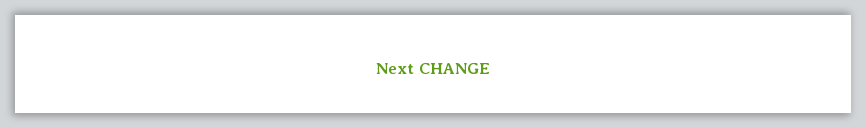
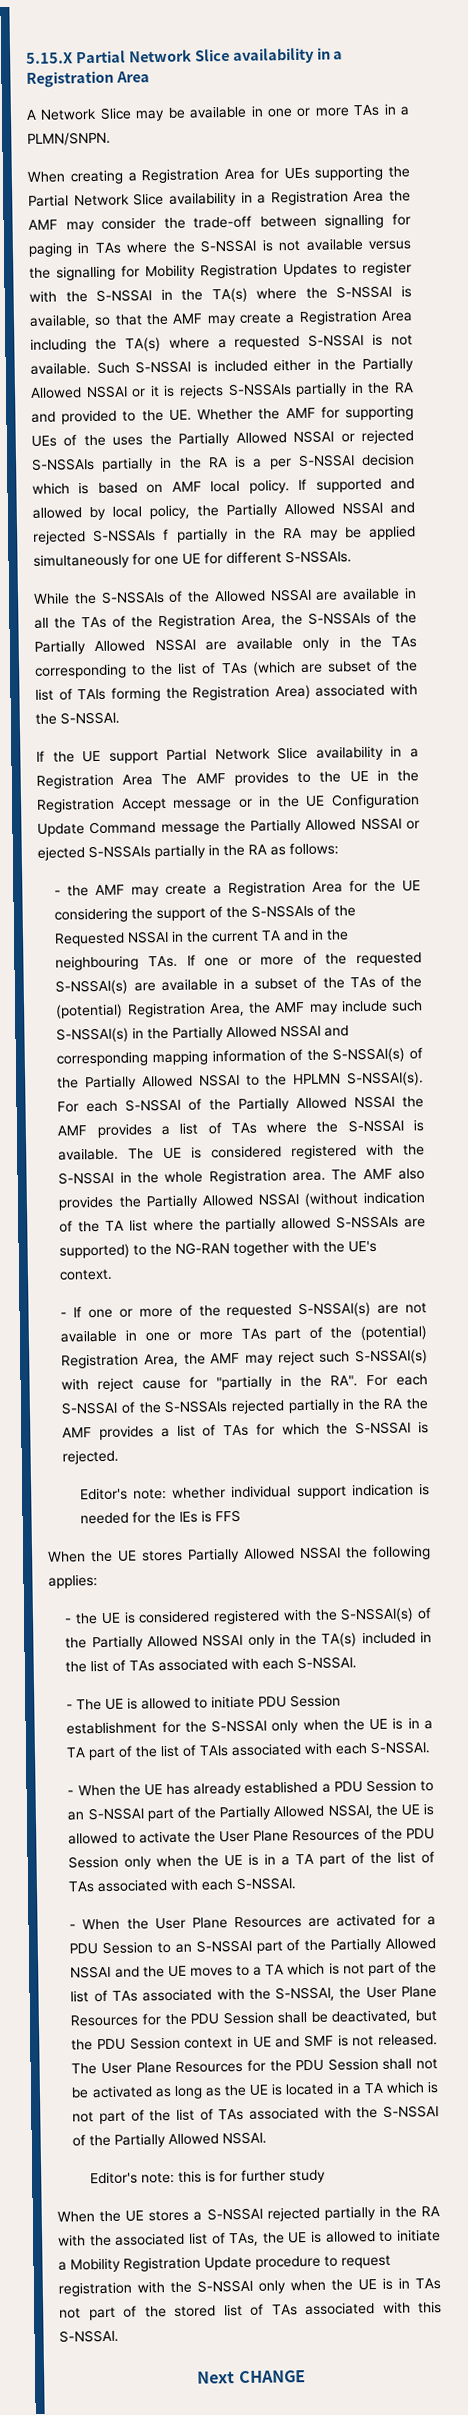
(376, 68) none -> [26,47,344,64] [26,70,150,88] [26,103,411,122] [27,131,111,146] [27,165,410,185] [28,190,411,207] [28,213,411,233] [28,238,412,257] [29,261,412,281] [29,285,412,303] [29,309,413,329] [30,333,413,353] [30,357,414,375] [30,382,415,399] [31,405,415,425] [31,429,415,447] [32,453,416,472] [32,478,416,495] [32,501,415,521] [33,525,417,545] [33,550,352,569] [33,587,417,605] [34,611,417,630] [34,636,417,655] [35,659,419,679] [35,683,418,702] [35,711,120,725] [36,745,419,764] [36,769,420,789] [36,793,420,813] [37,817,420,837] [37,842,339,861] [54,879,421,898] [54,904,357,923] [54,928,350,947] [55,952,423,971] [55,975,423,995] [56,999,423,1019] [56,1024,350,1043] [56,1047,423,1067] [57,1071,424,1091] [57,1095,425,1113] [57,1119,424,1139] [58,1143,425,1161] [58,1168,426,1185] [58,1191,425,1211] [59,1215,426,1233] [59,1240,378,1259] [59,1268,114,1281] [60,1301,427,1319] [60,1325,427,1343] [61,1349,428,1369] [61,1374,428,1393] [61,1398,428,1415] [62,1421,429,1440] [62,1449,120,1465] [79,1483,430,1501] [79,1509,241,1525] [48,1545,431,1563] [48,1574,98,1589] [65,1607,432,1625] [65,1631,432,1651] [65,1656,358,1673] [66,1694,342,1711] [66,1717,433,1735] [66,1741,432,1761] [67,1779,435,1797] [67,1803,434,1822] [68,1827,435,1845] [68,1851,435,1870] [68,1877,297,1893] [69,1913,436,1931] [69,1937,436,1955] [70,1961,437,1979] [70,1986,437,2003] [70,2009,438,2027] [71,2034,438,2051] [71,2057,438,2075] [71,2081,439,2099] [72,2105,439,2125] [72,2131,268,2148] [89,2169,326,2185] [57,2205,441,2223] [58,2229,441,2247] [58,2254,391,2273] [58,2277,441,2297] [59,2301,442,2321] [59,2329,119,2343] 5.15.X Partial Network Slice availability in a Registration Area // A Network Slice may be available in one or more TAs in a PLMN/SNPN. // When creating a Registration Area for UEs supporting the Partial Network Slice availability in a Registration Area the AMF may consider the trade-off between signalling for paging in TAs where the S-NSSAI is not available versus the signalling for Mobility Registration Updates to register with the S-NSSAI in the TA(s) where the S-NSSAI is available, so that the AMF may create a Registration Area including the TA(s) where a requested S-NSSAI is not available. Such S-NSSAI is included either in the Partially Allowed NSSAI or it is rejects S-NSSAIs partially in the RA and provided to the UE. Whether the AMF for supporting UEs of the uses the Partially Allowed NSSAI or rejected S-NSSAIs partially in the RA is a per S-NSSAI decision which is based on AMF local policy. If supported and allowed by local policy, the Partially Allowed NSSAI and rejected S-NSSAIs f partially in the RA may be applied simultaneously for one UE for different S-NSSAIs. // While the S-NSSAIs of the Allowed NSSAI are available in all the TAs of the Registration Area, the S-NSSAIs of the Partially Allowed NSSAI are available only in the TAs corresponding to the list of TAs (which are subset of the list of TAIs forming the Registration Area) associated with the S-NSSAI. // If the UE support Partial Network Slice availability in a Registration Area The AMF provides to the UE in the Registration Accept message or in the UE Configuration Update Command message the Partially Allowed NSSAI or ejected S-NSSAIs partially in the RA as follows: // - the AMF may create a Registration Area for the UE considering the support of the S-NSSAIs of the Requested NSSAI in the current TA and in the neighbouring TAs. If one or more of the requested S-NSSAI(s) are available in a subset of the TAs of the (potential) Registration Area, the AMF may include such S-NSSAI(s) in the Partially Allowed NSSAI and corresponding mapping information of the S-NSSAI(s) of the Partially Allowed NSSAI to the HPLMN S-NSSAI(s). For each S-NSSAI of the Partially Allowed NSSAI the AMF provides a list of TAs where the S-NSSAI is available. The UE is considered registered with the S-NSSAI in the whole Registration area. The AMF also provides the Partially Allowed NSSAI (without indication of the TA list where the partially allowed S-NSSAIs are supported) to the NG-RAN together with the UE's context. // - If one or more of the requested S-NSSAI(s) are not available in one or more TAs part of the (potential) Registration Area, the AMF may reject such S-NSSAI(s) with reject cause for "partially in the RA". For each S-NSSAI of the S-NSSAIs rejected partially in the RA the AMF provides a list of TAs for which the S-NSSAI is rejected. // Editor's note: whether individual support indication is needed for the IEs is FFS // When the UE stores Partially Allowed NSSAI the following applies: // - the UE is considered registered with the S-NSSAI(s) of the Partially Allowed NSSAI only in the TA(s) included in the list of TAs associated with each S-NSSAI. // - The UE is allowed to initiate PDU Session establishment for the S-NSSAI only when the UE is in a TA part of the list of TAIs associated with each S-NSSAI. // - When the UE has already established a PDU Session to an S-NSSAI part of the Partially Allowed NSSAI, the UE is allowed to activate the User Plane Resources of the PDU Session only when the UE is in a TA part of the list of TAs associated with each S-NSSAI. // - When the User Plane Resources are activated for a PDU Session to an S-NSSAI part of the Partially Allowed NSSAI and the UE moves to a TA which is not part of the list of TAs associated with the S-NSSAI, the User Plane Resources for the PDU Session shall be deactivated, but the PDU Session context in UE and SMF is not released. The User Plane Resources for the PDU Session shall not be activated as long as the UE is located in a TA which is not part of the list of TAs associated with the S-NSSAI of the Partially Allowed NSSAI. // Editor's note: this is for further study // When the UE stores a S-NSSAI rejected partially in the RA with the associated list of TAs, the UE is allowed to initiate a Mobility Registration Update procedure to request registration with the S-NSSAI only when the UE is in TAs not part of the stored list of TAs associated with this S-NSSAI. //

